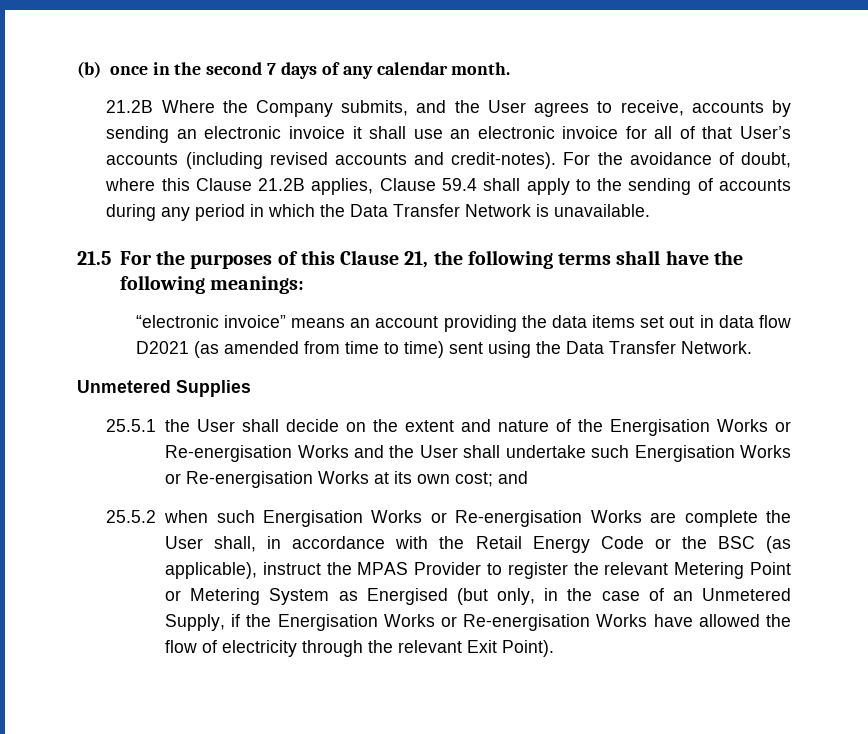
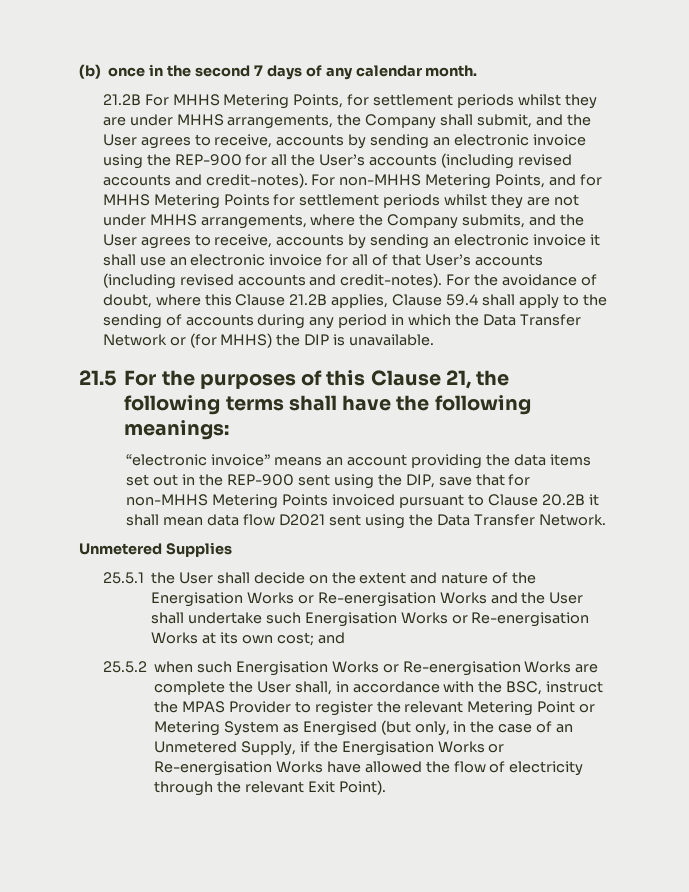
[161,100,215,113] Where -> [144,94,597,109] [102,114,591,129] [102,134,586,149] [102,153,572,169] [102,173,603,189] [102,194,579,209] [102,214,356,229] For MHHS Metering Points, for settlement periods whilst they are under MHHS arrangements, the Company shall submit, and the User agrees to receive, accounts by sending an electronic invoice using the REP-900 for all the User’s accounts (including revised accounts and credit-notes). For non-MHHS Metering Points, and for MHHS Metering Points for settlement periods whilst they are not under MHHS arrangements, where
(532, 210) none -> [169,333,330,348] or (for MHHS) the DIP
[718,315,791,328] [135,341,444,358] data flow D2021 (as amended from time to time) -> [199,474,531,489] [126,494,599,509] [126,514,326,526] the REP-900 sent using the DIP, save that for non-MHHS Metering Points invoiced pursuant to Clause 20.2B it shall mean data flow D2021
[475,536,792,553] [165,562,258,579] Retail Energy Code or the BSC (as applicable), -> [506,681,543,695] BSC,

